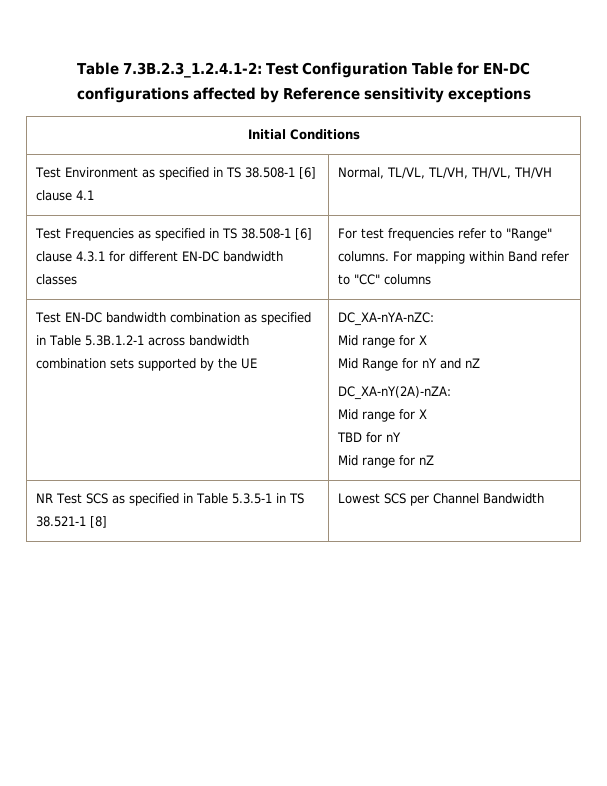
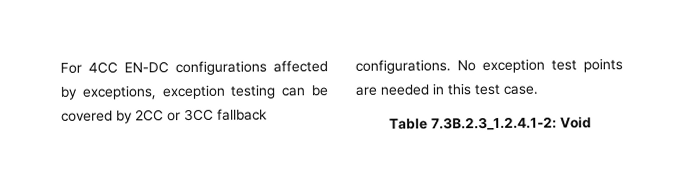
[76,62,531,78] [76,87,531,103] [247,129,360,140] [35,167,317,180] [36,190,95,201] [338,167,553,179] [35,228,313,241] [36,251,284,262] [36,274,78,285] [338,228,553,241] [338,251,570,264] [338,274,432,285] [35,312,312,325] [36,335,250,346] [36,358,258,371] [338,312,435,326] [338,335,428,348] [338,358,481,371] [338,386,452,400] [338,409,428,422] [337,432,402,443] [338,455,435,468] [36,493,305,506] [36,516,108,528] [338,493,545,506] Table 7.3B.2.3_1.2.4.1-2: Test Configuration Table for EN-DC configurations affected by Reference sensitivity exceptions // Initial Conditions // Test Environment as specified in TS 38.508-1 [6] clause 4.1 | Normal, TL/VL, TL/VH, TH/VL, TH/VH // Test Frequencies as specified in TS 38.508-1 [6] clause 4.3.1 for different EN-DC bandwidth classes | For test frequencies refer to "Range" columns. For mapping within Band refer to "CC" columns // Test EN-DC bandwidth combination as specified in Table 5.3B.1.2-1 across bandwidth combination sets supported by the UE | DC_XA-nYA-nZC: // Mid range for X // Mid Range for nY and nZ // DC_XA-nY(2A)-nZA: // Mid range for X // TBD for nY // Mid range for nZ // NR Test SCS as specified in Table 5.3.5-1 in TS 38.521-1 [8] | Lowest SCS per Channel Bandwidth -> [60,60,328,76] [60,84,328,100] [61,108,268,124] [355,58,623,74] [355,83,538,96] [388,116,592,131] For 4CC EN-DC configurations affected by exceptions, exception testing can be covered by 2CC or 3CC fallback configurations. No exception test points are needed in this test case. // Table 7.3B.2.3_1.2.4.1-2: Void

